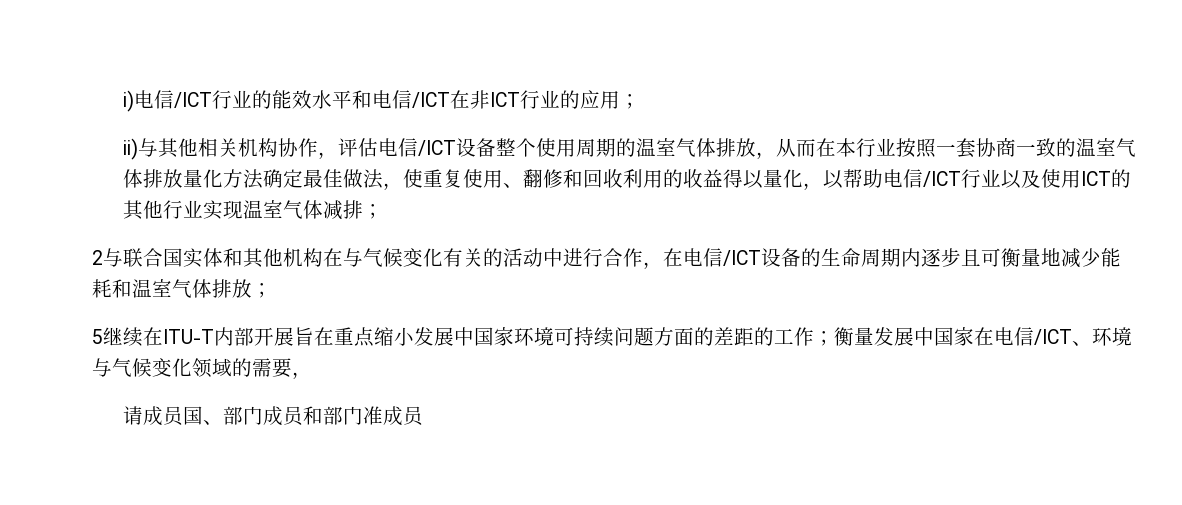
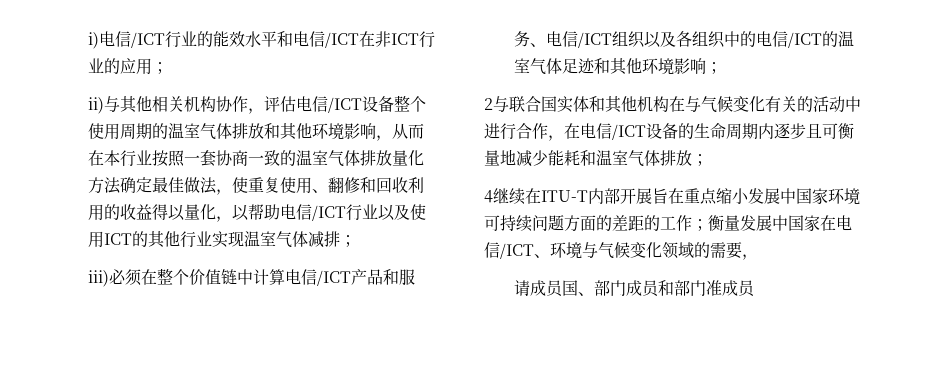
(756, 147) none -> [264,123,377,140] 和其他环境影响
(383, 211) none -> [88,268,416,287] [514,31,855,48] [514,58,723,75] // iii)必须在整个价值链中计算电信/ICT产品和服务、电信/ICT组织以及各组织中的电信/ICT的温室气体足迹和其他环境影响；
[92,329,103,344] 5 -> [484,190,493,203] 4

